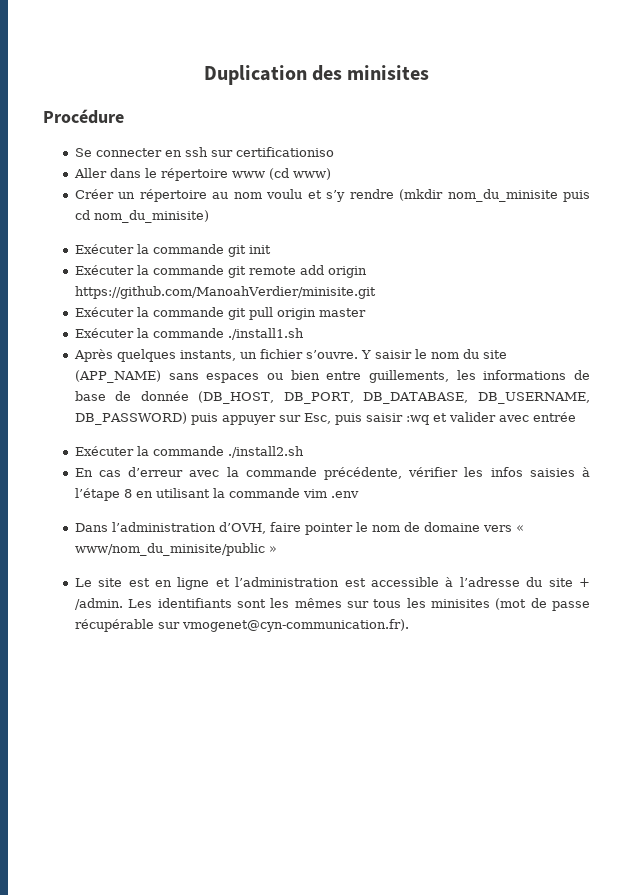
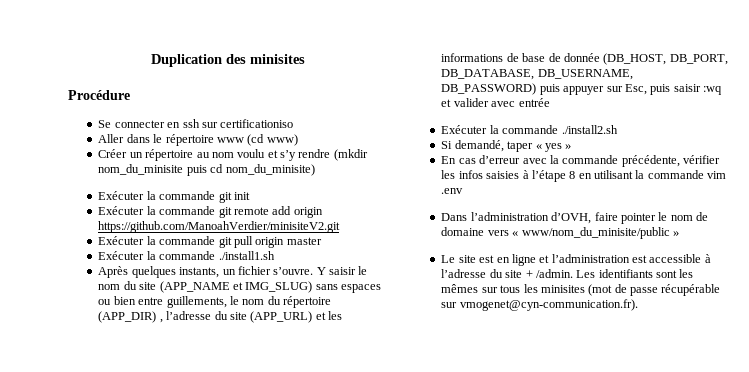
[74,286,376,299] https://github.com/ManoahVerdier/minisite.git -> [98,221,341,233] https://github.com/ManoahVerdier/minisiteV2.git
[74,370,161,383] (APP_NAME) -> [159,281,313,293] (APP_NAME et IMG_SLUG)
(449, 376) none -> [229,296,332,308] [98,311,326,323] le nom du répertoire (APP_DIR) , l’adresse du site (APP_URL) et
(304, 452) none -> [441,140,572,152] // Si demandé, taper « yes »

